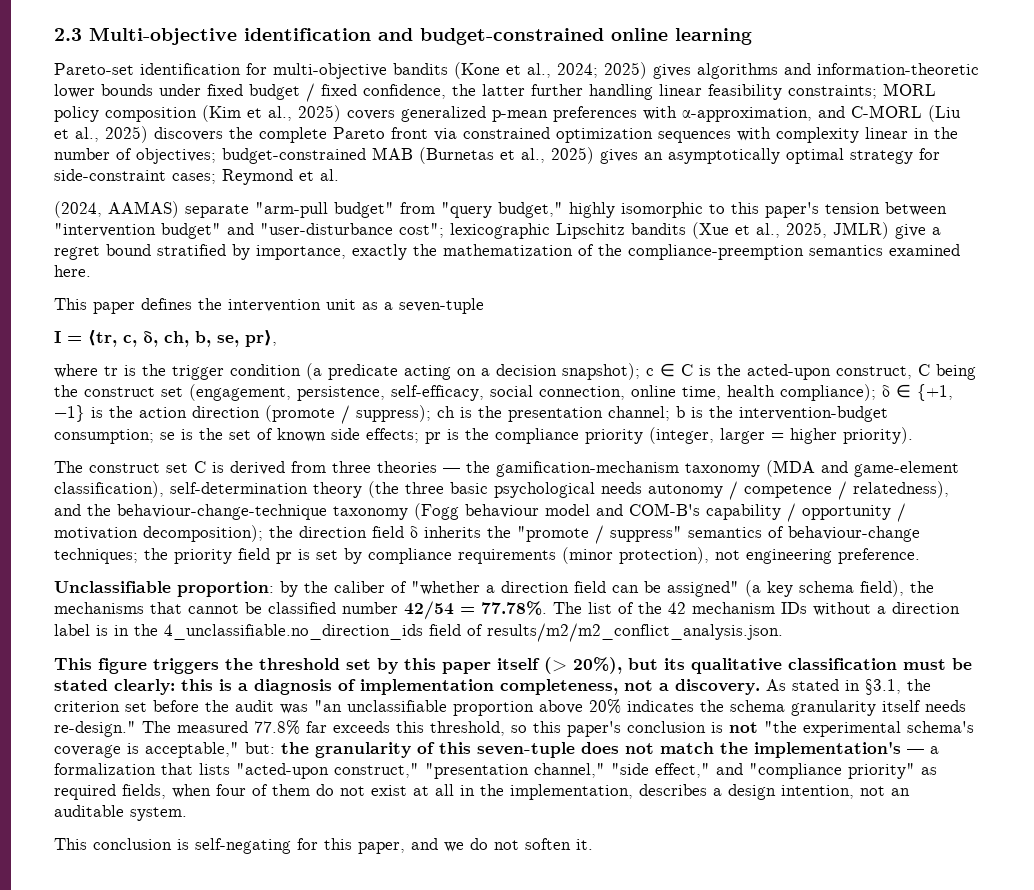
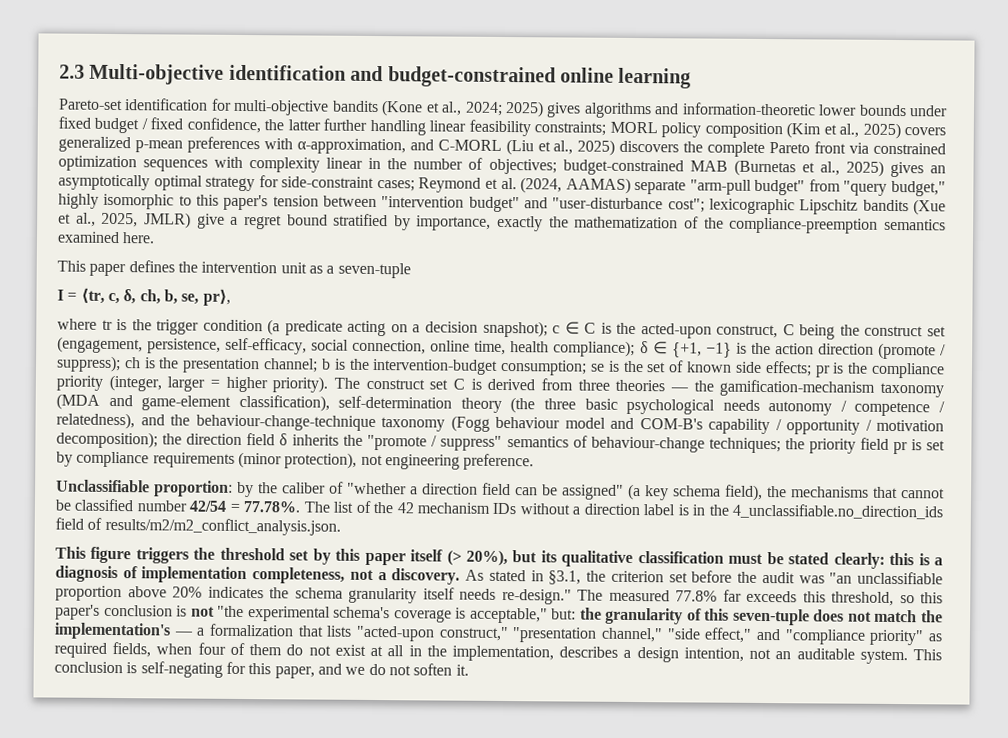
(339, 175) // -> (517, 183) none
(913, 435) // -> (329, 384) none
(187, 814) // -> (908, 657) none

